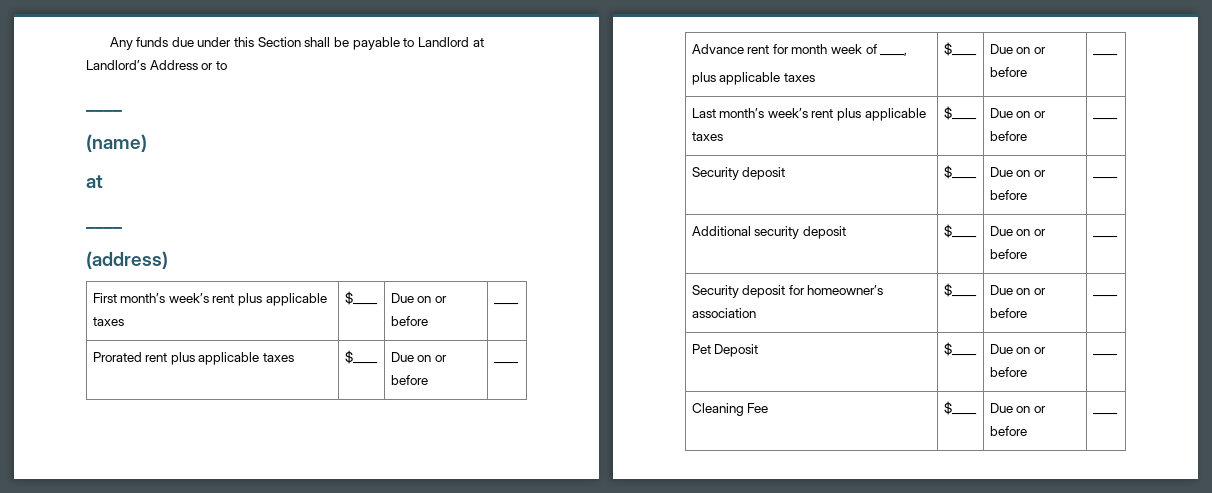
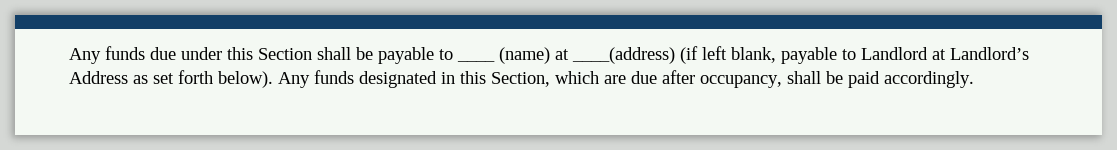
[417,37,484,47] [86,60,227,70] [86,110,122,112] [86,134,147,152] [86,175,103,188] [86,227,122,229] [86,251,168,269] [92,293,327,306] [92,317,124,326] [344,291,378,305] [390,293,447,303] [390,316,428,326] [493,303,519,305] [92,352,295,365] [344,350,378,364] [390,352,447,362] [390,375,428,385] [493,362,519,364] [691,44,908,56] [691,72,815,85] [943,42,977,56] [989,44,1046,54] [989,67,1027,77] [1092,54,1118,56] [691,108,926,121] [691,132,723,141] [943,106,977,120] [989,108,1046,118] [989,131,1027,141] [1092,118,1118,120] [691,167,786,180] [943,165,977,179] [989,167,1046,177] [989,190,1027,200] [1092,177,1118,179] [691,226,846,239] [943,224,977,238] [989,226,1046,236] [989,249,1027,259] [1092,236,1118,238] [691,285,884,298] [691,308,756,318] [943,283,977,297] [989,285,1046,295] [989,308,1027,318] [1092,295,1118,297] [691,344,759,357] [943,342,977,356] [989,344,1046,354] [989,367,1027,377] [1092,354,1118,356] [691,403,769,416] [943,401,977,415] [989,403,1046,413] [989,426,1027,436] [1092,413,1118,415] Landlord at Landlord’s Address or to // ____ // (name) // at // ____ // (address) // First month’s week’s rent plus applicable taxes | $____ | Due on or before | ____ // Prorated rent plus applicable taxes | $____ | Due on or before | ____ // Advance rent for month week of ____, // plus applicable taxes | $____ | Due on or before | ____ // Last month’s week’s rent plus applicable taxes | $____ | Due on or before | ____ // Security deposit | $____ | Due on or before | ____ // Additional security deposit | $____ | Due on or before | ____ // Security deposit for homeowner’s association | $____ | Due on or before | ____ // Pet Deposit | $____ | Due on or before | ____ // Cleaning Fee | $____ | Due on or before | ____ -> [457,46,1029,64] [69,70,974,88] ____ (name) at ____(address) (if left blank, payable to Landlord at Landlord’s Address as set forth below). Any funds designated in this Section, which are due after occupancy, shall be paid accordingly.

